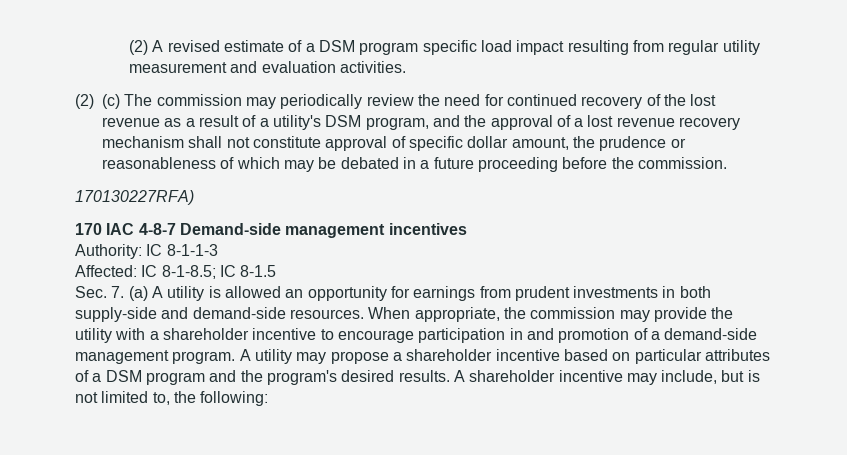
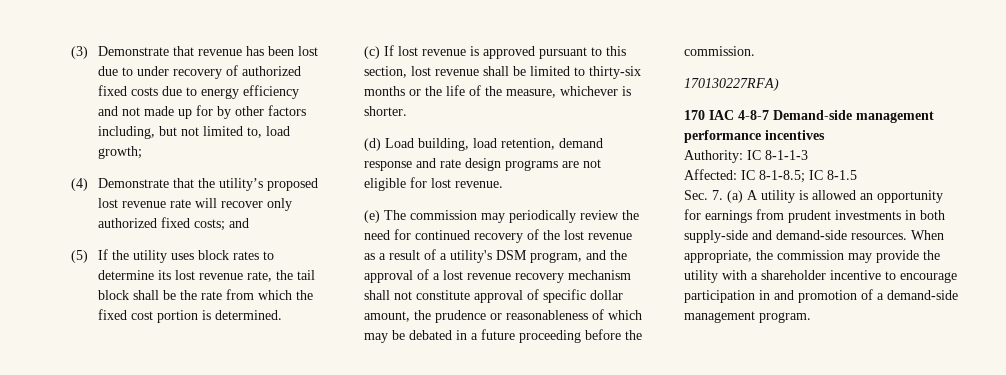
[129,40,760,55] [129,61,406,73] [75,94,121,109] (2) A revised estimate of a DSM program specific load impact resulting from regular utility measurement and evaluation activities. // (2) (c) -> [70,46,318,59] [97,65,301,79] [97,85,299,99] [97,105,306,119] [97,126,290,139] [97,146,142,159] [70,178,318,191] [97,198,292,211] [97,217,249,231] [70,249,274,263] [97,270,315,282] [97,289,313,300] [97,309,282,323] [364,45,626,59] [364,66,641,79] [364,85,631,98] [364,106,407,116] [364,138,603,151] [364,158,601,171] [364,177,503,191] [364,210,380,223] (3) Demonstrate that revenue has been lost due to under recovery of authorized fixed costs due to energy efficiency and not made up for by other factors including, but not limited to, load growth; // (4) Demonstrate that the utility’s proposed lost revenue rate will recover only authorized fixed costs; and // (5) If the utility uses block rates to determine its lost revenue rate, the tail block shall be the rate from which the fixed cost portion is determined. // (c) If lost revenue is approved pursuant to this section, lost revenue shall be limited to thirty-six months or the life of the measure, whichever is shorter. // (d) Load building, load retention, demand response and rate design programs are not eligible for lost revenue. // (e)
(386, 231) none -> [684,130,761,143] performance
[239,349,770,364] [75,370,760,385] [75,391,269,406] A utility may propose a shareholder incentive based on particular attributes of a DSM program and the program's desired results. A shareholder incentive may include, but is not limited to, the following: -> (811, 317) none

